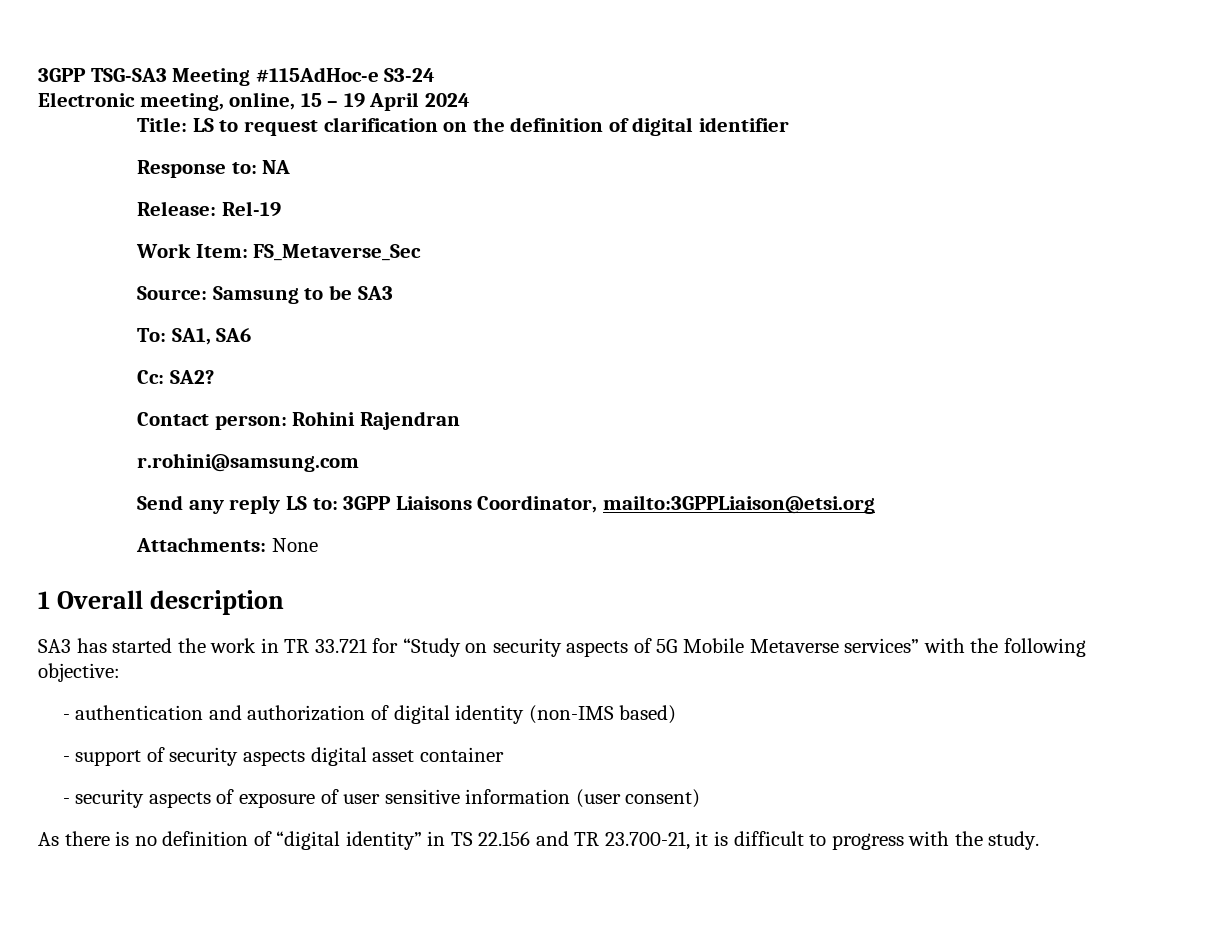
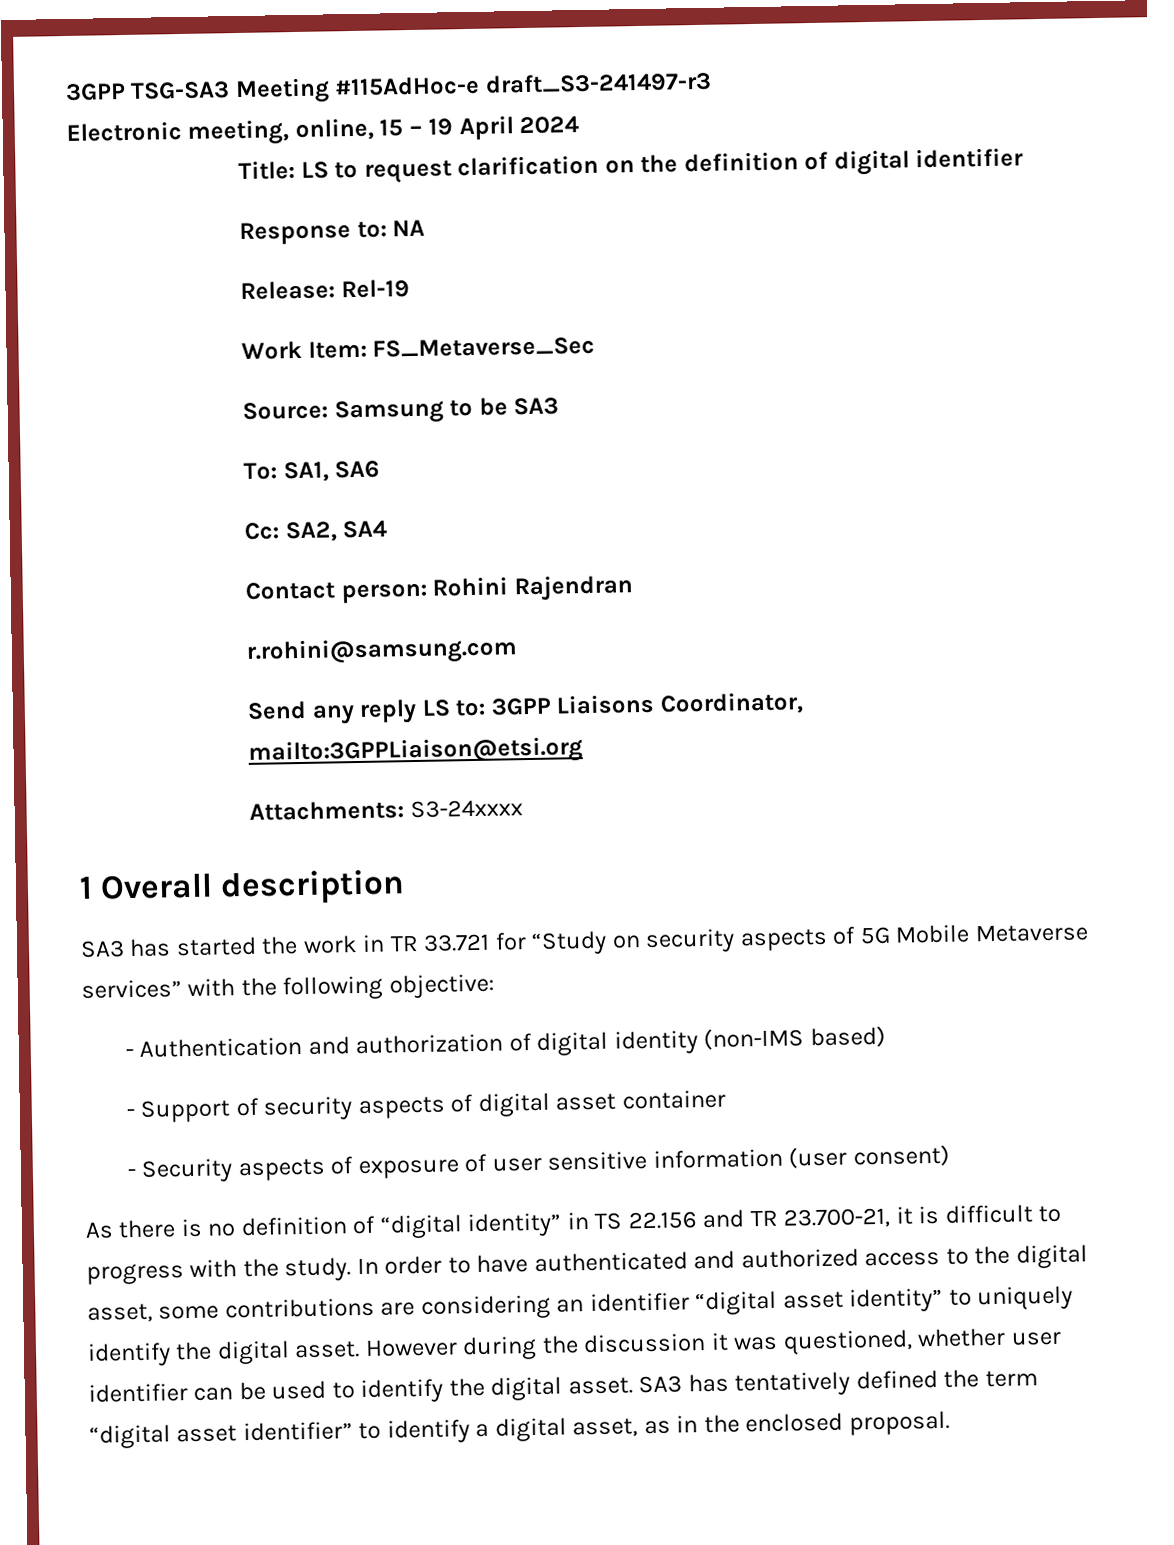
[384,68,436,82] S3-24 -> [484,71,712,94] draft_S3-241497-r3
[169,370,214,384] SA2? -> [284,520,388,543] SA2, SA4
[136,537,318,552] Attachments: None -> [249,799,523,821] Attachments: S3-24xxxx
[75,705,204,720] authentication -> [139,1037,303,1058] Authentication
[75,750,142,766] support -> [140,1099,232,1123] Support
(305, 758) none -> [450,1094,474,1113] of
[75,789,145,808] security -> [141,1158,234,1183] Security
(1040, 840) none -> [356,1244,1088,1275] [87,1285,1074,1323] [87,1327,1062,1367] [88,1369,1038,1404] [89,1410,950,1449] In order to have authenticated and authorized access to the digital asset, some contributions are considering an identifier “digital asset identity” to uniquely identify the digital asset. However during the discussion it was questioned, whether user identifier can be used to identify the digital asset. SA3 has tentatively defined the term “digital asset identifier” to identify a digital asset, as in the enclosed proposal.

